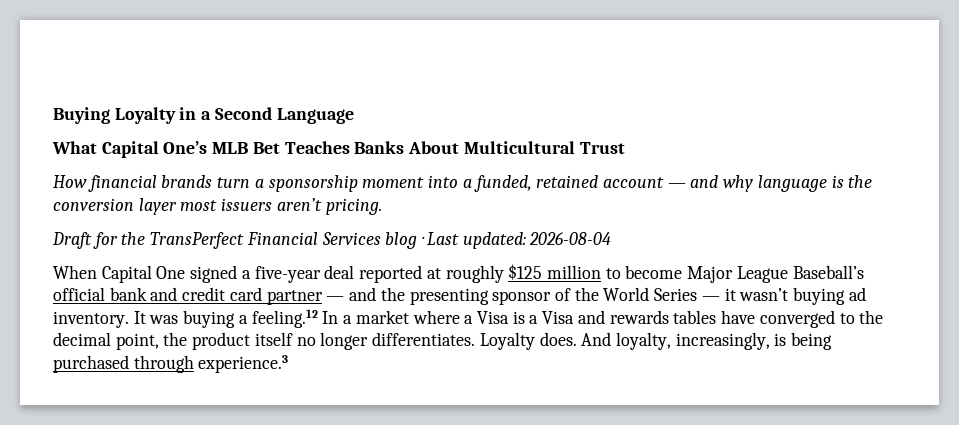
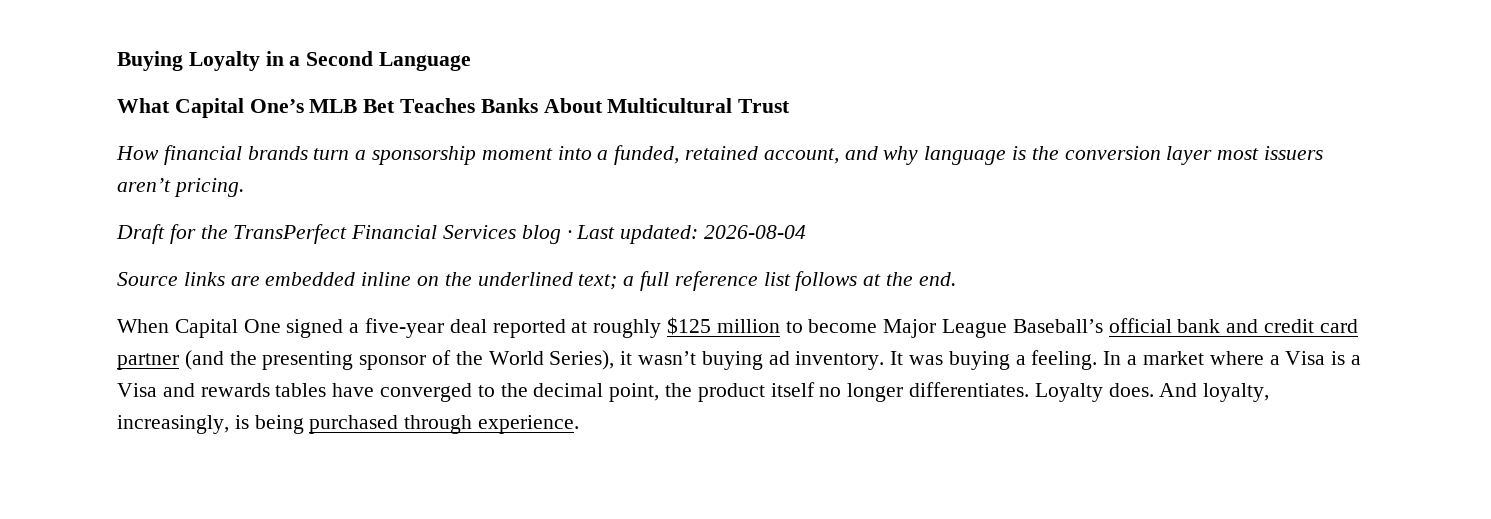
[602,177,686,188] account — -> [763,148,839,164] account,
(612, 238) none -> [117,271,956,291] // Source links are embedded inline on the underlined text; a full reference list follows at the end.
[326,287,377,301] — and -> [184,350,224,370] (and
[654,288,720,301] Series — -> [549,350,615,370] Series),
[251,309,318,328] feeling.12 -> [1031,350,1098,370] feeling.
[198,355,289,373] experience.3 -> [478,415,580,434] experience.

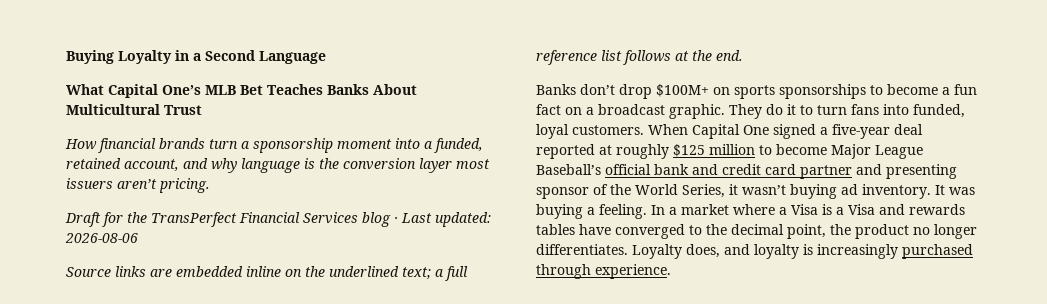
[704,225,807,239] 2026-08-04 -> [65,233,138,243] 2026-08-06
(956, 279) none -> [536,84,977,99] [536,104,965,119] [536,124,644,139] Banks don’t drop $100M+ on sports sponsorships to become a fun fact on a broadcast graphic. They do it to turn fans into funded, loyal customers.
[184,350,257,370] (and the -> [856,164,882,175] and
[549,350,615,370] Series), -> [682,184,725,198] Series,
[770,382,815,397] itself -> (909, 231) none
[1108,383,1270,402] [117,415,304,434] does. And loyalty, increasingly, is being -> [686,244,898,259] does, and loyalty is increasingly

